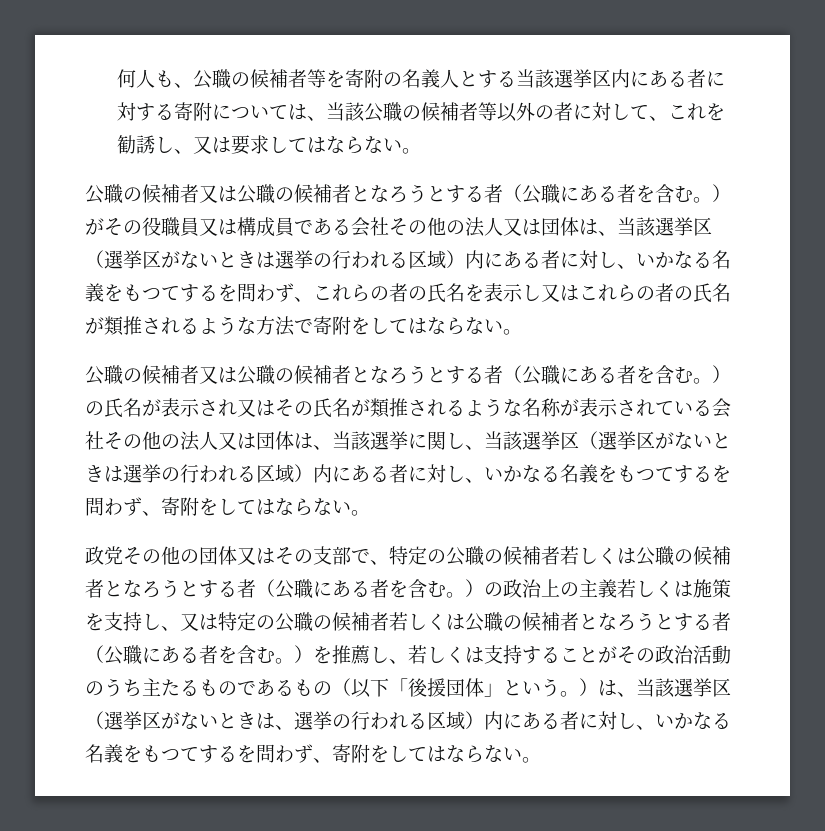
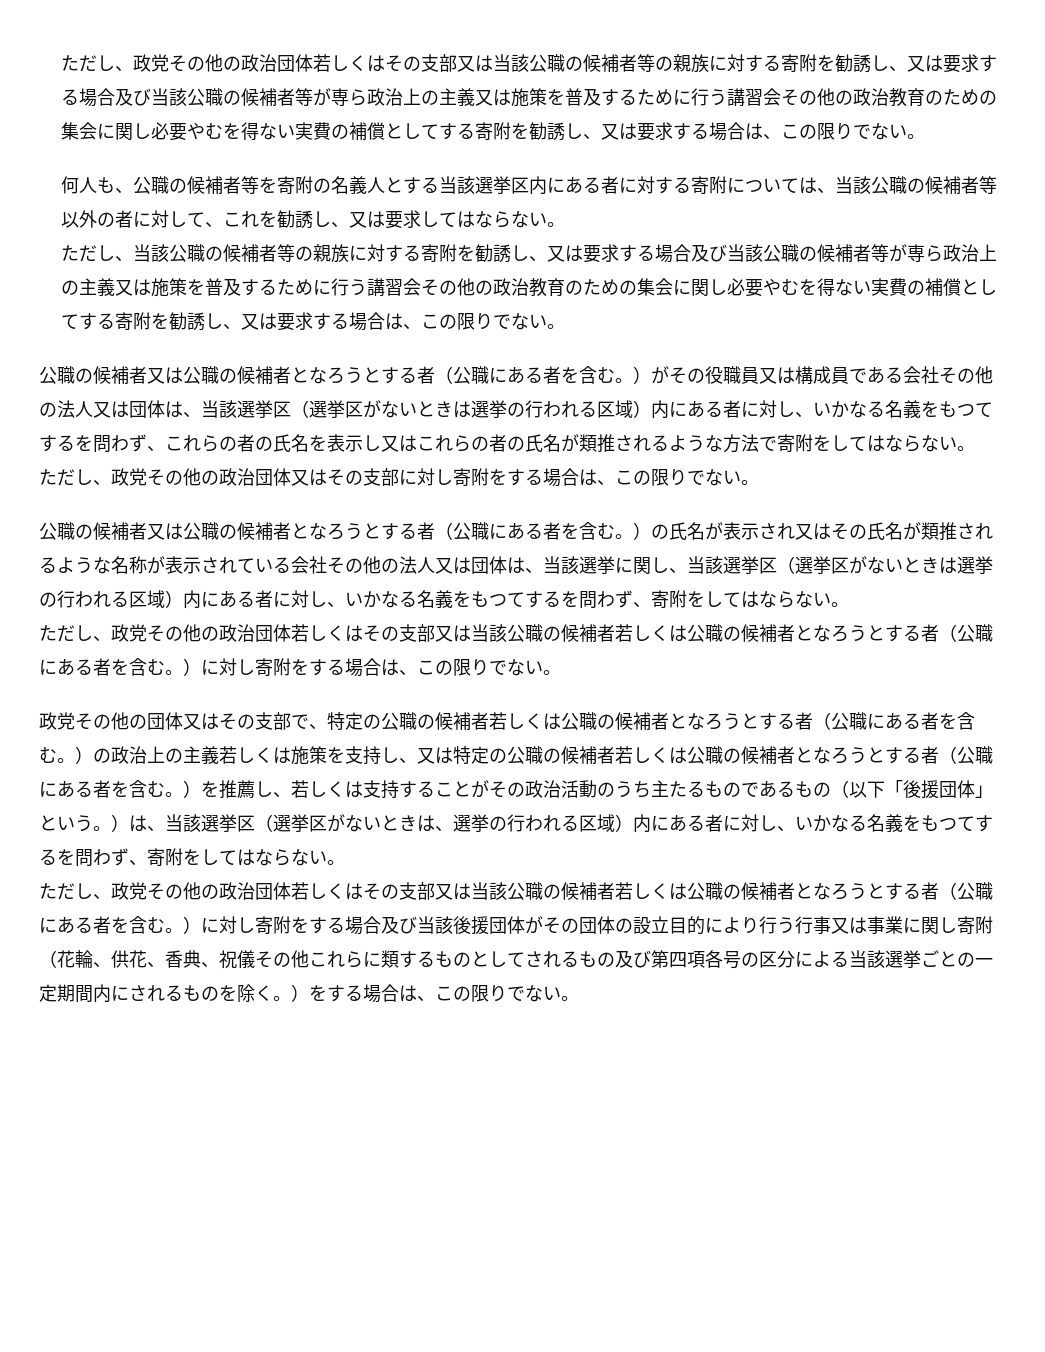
(117, 78) none -> [60,54,997,73] [60,88,997,107] [60,122,925,141] ただし、政党その他の政治団体若しくはその支部又は当該公職の候補者等の親族に対する寄附を勧誘し、又は要求する場合及び当該公職の候補者等が専ら政治上の主義又は施策を普及するために行う講習会その他の政治教育のための集会に関し必要やむを得ない実費の補償としてする寄附を勧誘し、又は要求する場合は、この限りでない。 //
(422, 151) none -> [60,244,997,263] [60,278,997,297] [60,312,565,331] // ただし、当該公職の候補者等の親族に対する寄附を勧誘し、又は要求する場合及び当該公職の候補者等が専ら政治上の主義又は施策を普及するために行う講習会その他の政治教育のための集会に関し必要やむを得ない実費の補償としてする寄附を勧誘し、又は要求する場合は、この限りでない。
(522, 332) none -> [39,468,759,487] // ただし、政党その他の政治団体又はその支部に対し寄附をする場合は、この限りでない。
(370, 513) none -> [39,624,993,642] [39,658,561,677] // ただし、政党その他の政治団体若しくはその支部又は当該公職の候補者若しくは公職の候補者となろうとする者（公職にある者を含む。）に対し寄附をする場合は、この限りでない。
(541, 760) none -> [39,882,993,900] [39,916,993,935] [39,950,993,969] [39,984,579,1003] // ただし、政党その他の政治団体若しくはその支部又は当該公職の候補者若しくは公職の候補者となろうとする者（公職にある者を含む。）に対し寄附をする場合及び当該後援団体がその団体の設立目的により行う行事又は事業に関し寄附（花輪、供花、香典、祝儀その他これらに類するものとしてされるもの及び第四項各号の区分による当該選挙ごとの一定期間内にされるものを除く。）をする場合は、この限りでない。

